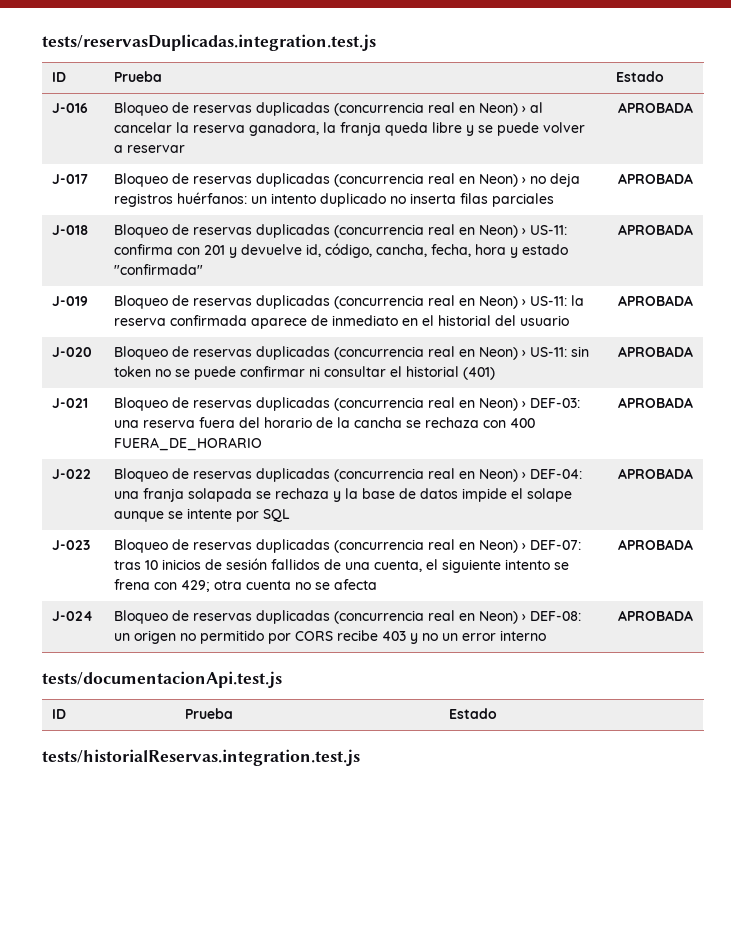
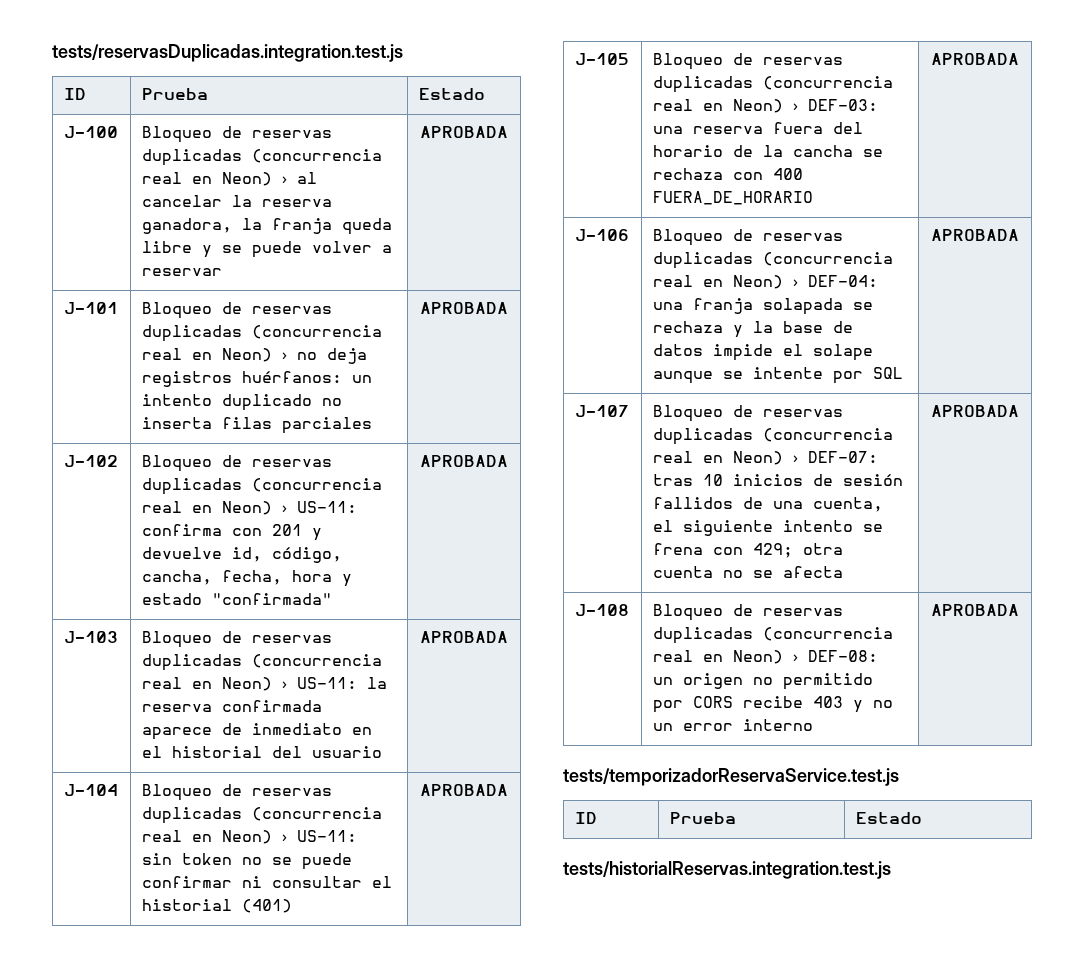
[52,103,89,113] J-016 -> [63,126,118,138] J-100
[52,174,89,184] J-017 -> [63,302,118,314] J-101
[52,225,89,235] J-018 -> [63,455,118,467] J-102
[52,296,89,306] J-019 -> [63,631,118,643] J-103
[52,347,93,357] J-020 -> [63,784,118,796] J-104
[52,398,89,408] J-021 -> [574,53,629,65] J-105
[52,469,92,479] J-022 -> [574,229,629,241] J-106
[52,540,91,550] J-023 -> [574,405,629,417] J-107
[52,611,94,621] J-024 -> [574,604,629,616] J-108
[42,671,282,688] tests/documentacionApi.test.js -> [563,768,899,786] tests/temporizadorReservaService.test.js

